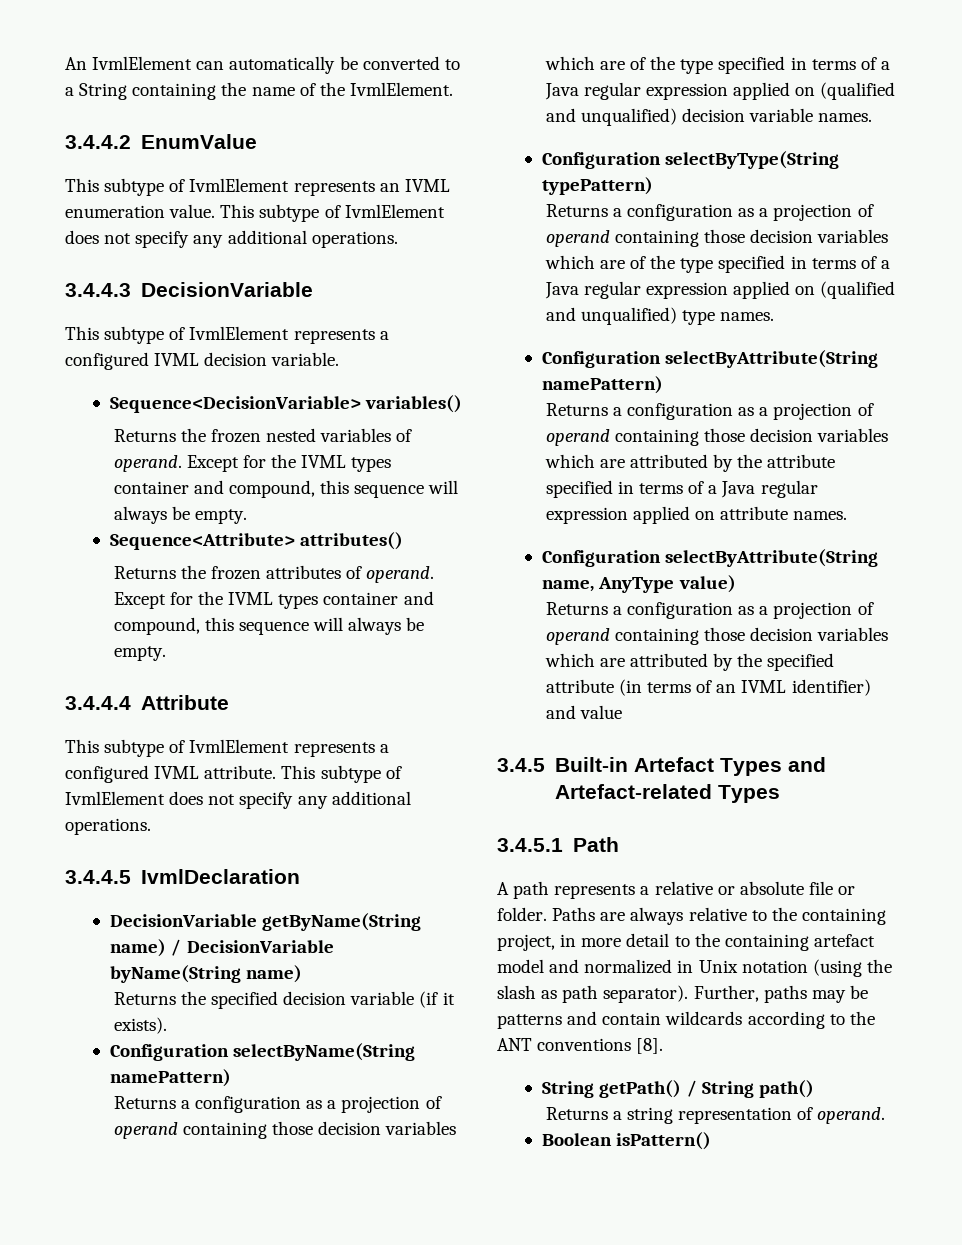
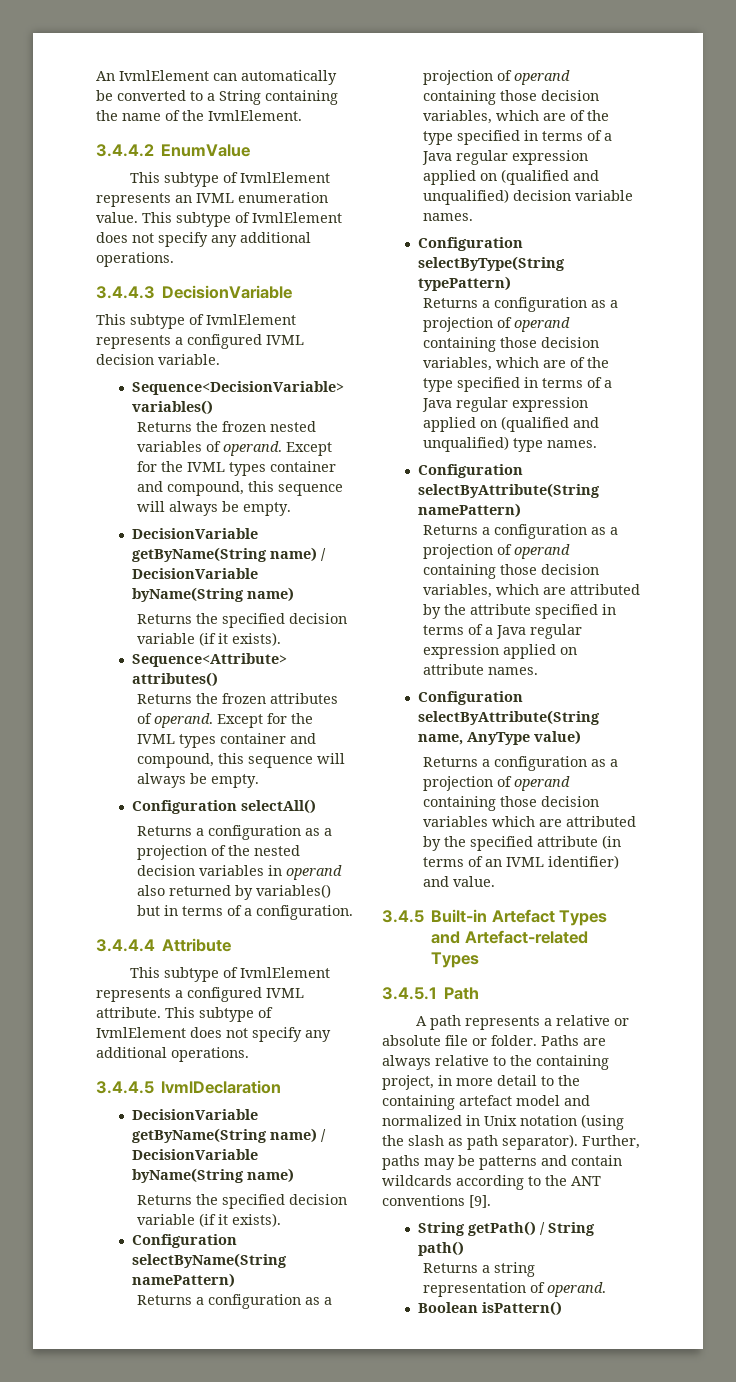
(248, 516) none -> [132,528,259,539] [132,547,327,562] [132,568,259,579] [132,587,295,602] [136,613,347,628] [136,632,281,646] // DecisionVariable getByName(String name) / DecisionVariable byName(String name) // Returns the specified decision variable (if it exists).
(166, 653) none -> [132,799,317,814] [136,825,332,840] [136,845,300,860] [136,865,342,880] [136,884,331,900] [136,905,353,920] // Configuration selectAll() // Returns a configuration as a projection of the nested decision variables in operand also returned by variables() but in terms of a configuration.
[385,1121,457,1135] variables -> [422,110,492,124] variables,
[817,229,889,243] variables -> [422,357,492,371] variables,
[817,428,889,442] variables -> [422,584,492,598] variables,
[579,705,622,719] value -> [452,876,495,887] value.
[636,1038,664,1054] [8]. -> [469,1195,491,1208] [9].

